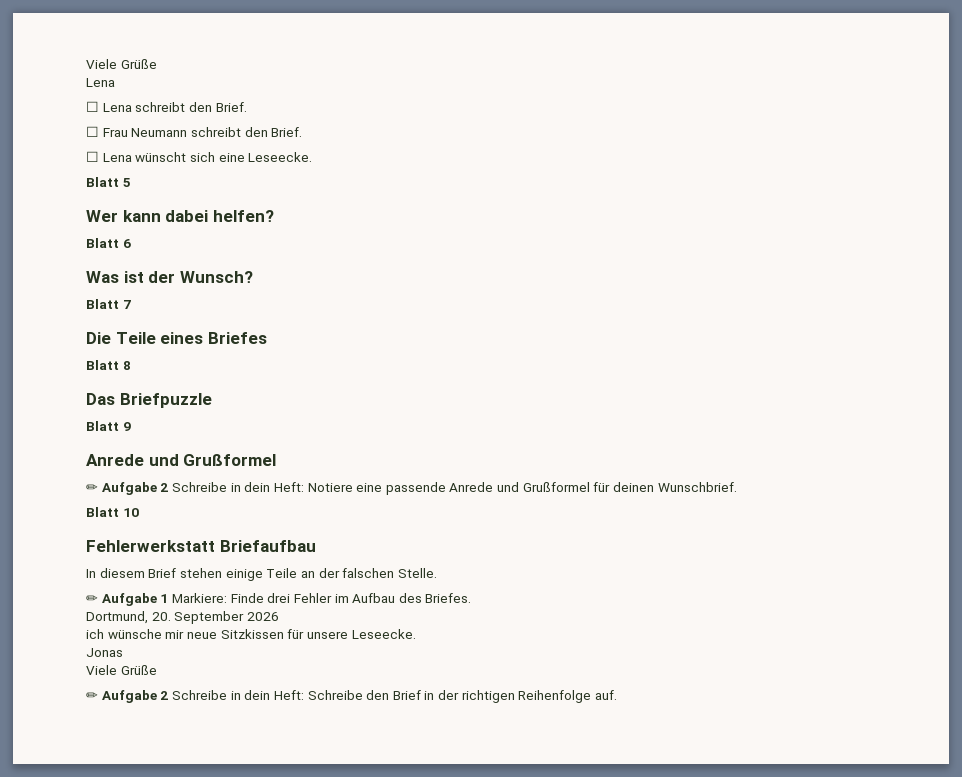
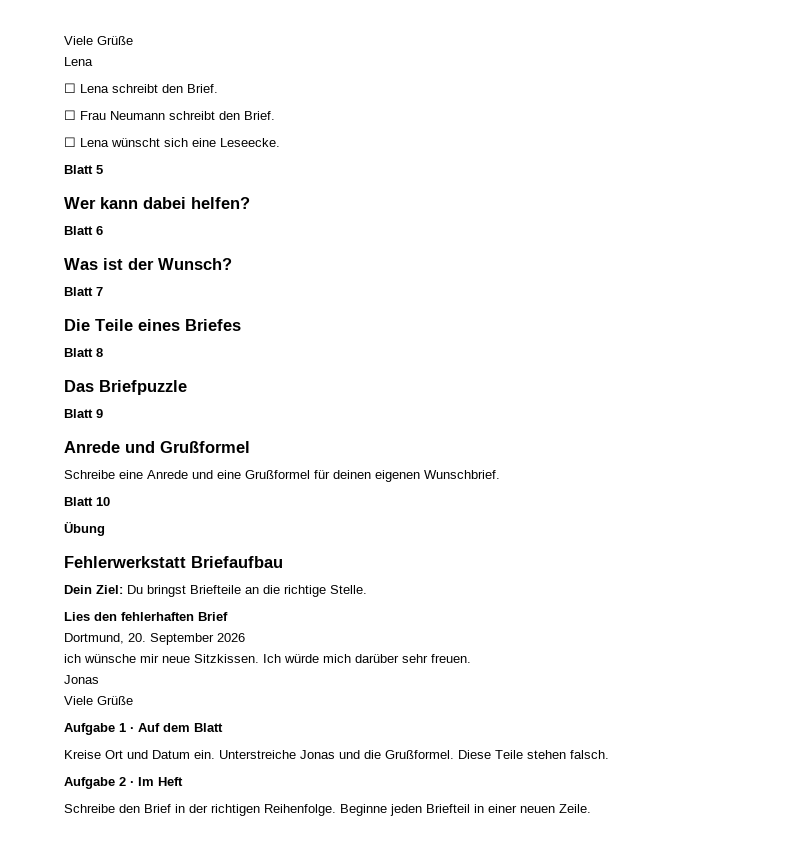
[86,482,520,495] ✏ Aufgabe 2 Schreibe in dein Heft: Notiere eine passende Anrede und -> [64,470,241,479] Schreibe eine Anrede und eine
(655, 487) none -> [375,470,420,482] eigenen
(139, 512) none -> [64,521,105,536] // Übung
[86,568,437,581] [86,593,472,606] In diesem Brief stehen einige Teile an der falschen Stelle. // ✏ Aufgabe 1 Markiere: Finde drei Fehler im Aufbau des Briefes. -> [64,585,367,597] [64,612,228,621] Dein Ziel: Du bringst Briefteile an die richtige Stelle. // Lies den fehlerhaften Brief
[220,629,416,639] [86,648,123,657] [86,665,157,675] [86,690,304,703] Sitzkissen für unsere Leseecke. // Jonas // Viele Grüße // ✏ Aufgabe 2 Schreibe in dein Heft: -> [194,654,471,663] [64,675,99,684] [64,696,133,705] [64,723,223,735] [64,750,609,759] [64,777,183,789] Sitzkissen. Ich würde mich darüber sehr freuen. // Jonas // Viele Grüße // Aufgabe 1 · Auf dem Blatt // Kreise Ort und Datum ein. Unterstreiche Jonas und die Grußformel. Diese Teile stehen falsch. // Aufgabe 2 · Im Heft //
[518,690,618,703] Reihenfolge auf. -> [264,804,591,816] Reihenfolge. Beginne jeden Briefteil in einer neuen Zeile.

